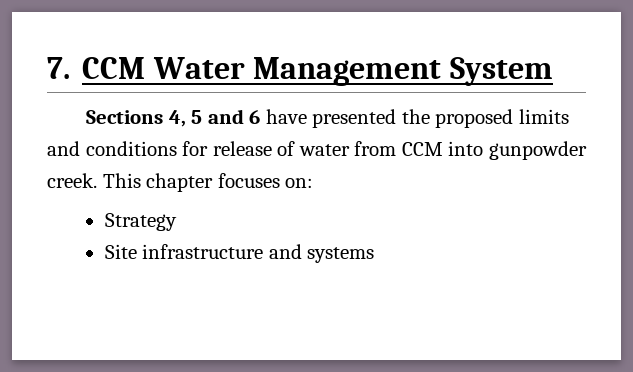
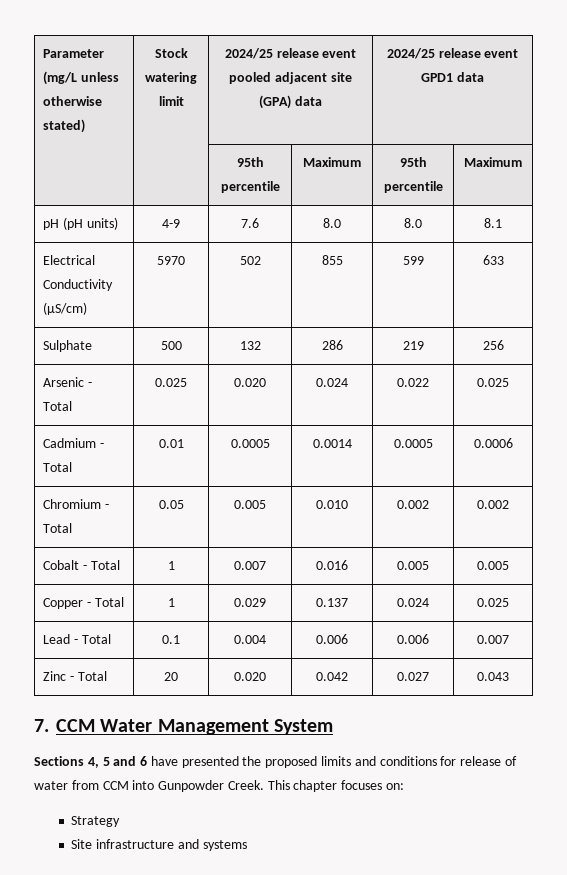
(47, 68) none -> [43,49,105,58] [43,71,120,85] [43,96,103,106] [43,119,86,133] [154,48,188,58] [145,72,197,84] [158,96,184,106] [224,48,357,59] [229,72,352,84] [259,95,322,109] [386,48,519,59] [421,72,484,82] [236,157,264,167] [220,181,280,193] [303,157,361,167] [399,157,427,167] [383,181,443,193] [464,157,522,167] [43,217,118,230] [162,219,180,228] [241,218,259,228] [323,218,341,228] [404,218,422,228] [484,218,502,228] [43,255,96,265] [43,279,114,291] [43,302,88,315] [157,256,185,265] [239,256,261,265] [321,255,343,265] [402,256,424,265] [482,255,504,265] [43,340,93,352] [160,341,182,350] [239,341,261,350] [321,340,343,350] [402,341,424,350] [482,340,504,350] [43,377,93,387] [43,401,73,411] [155,378,187,387] [234,378,266,387] [316,378,348,387] [397,378,429,387] [477,378,509,387] [43,438,105,448] [43,462,73,472] [158,439,184,448] [230,439,270,448] [312,439,352,448] [393,439,433,448] [473,438,513,448] [43,499,110,509] [43,523,73,533] [158,500,184,509] [234,500,266,509] [316,500,348,509] [397,500,429,509] [477,500,509,509] [43,560,120,570] [167,561,175,570] [234,561,266,570] [316,560,348,570] [397,561,429,570] [477,561,509,570] [43,597,124,609] [167,598,175,607] [234,598,266,607] [316,598,348,607] [397,598,429,607] [477,598,509,607] [43,634,111,644] [162,635,180,644] [234,635,266,644] [316,634,348,644] [397,634,429,644] [477,635,509,644] [43,671,107,681] [164,672,178,681] [234,672,266,681] [316,672,348,681] [397,672,429,681] [477,672,509,681] Parameter (mg/L unless otherwise stated) | Stock watering limit | 2024/25 release event pooled adjacent site (GPA) data | 2024/25 release event GPD1 data // | | 95th percentile | Maximum | 95th percentile | Maximum // pH (pH units) | 4-9 | 7.6 | 8.0 | 8.0 | 8.1 // Electrical Conductivity (µS/cm) | 5970 | 502 | 855 | 599 | 633 // Sulphate | 500 | 132 | 286 | 219 | 256 // Arsenic - Total | 0.025 | 0.020 | 0.024 | 0.022 | 0.025 // Cadmium - Total | 0.01 | 0.0005 | 0.0014 | 0.0005 | 0.0006 // Chromium - Total | 0.05 | 0.005 | 0.010 | 0.002 | 0.002 // Cobalt - Total | 1 | 0.007 | 0.016 | 0.005 | 0.005 // Copper - Total | 1 | 0.029 | 0.137 | 0.024 | 0.025 // Lead - Total | 0.1 | 0.004 | 0.006 | 0.006 | 0.007 // Zinc - Total | 20 | 0.020 | 0.042 | 0.027 | 0.043 //
[488,141,587,160] [47,173,97,188] gunpowder creek. -> [158,780,264,792] Gunpowder Creek.

